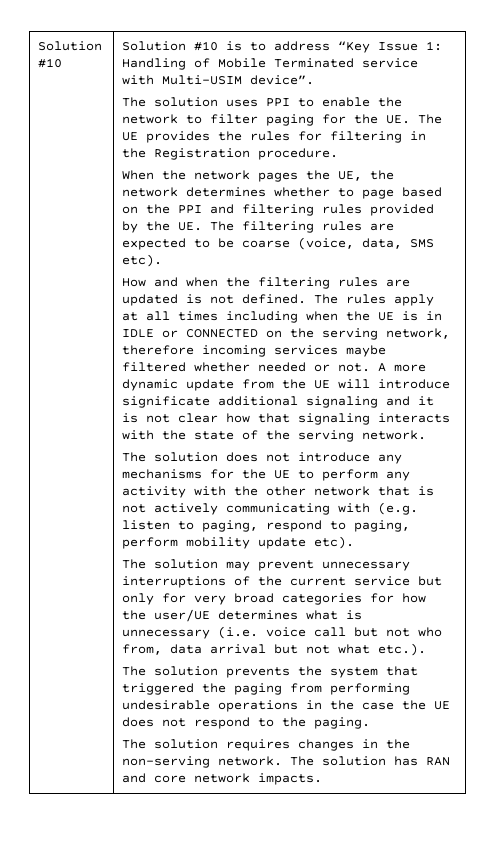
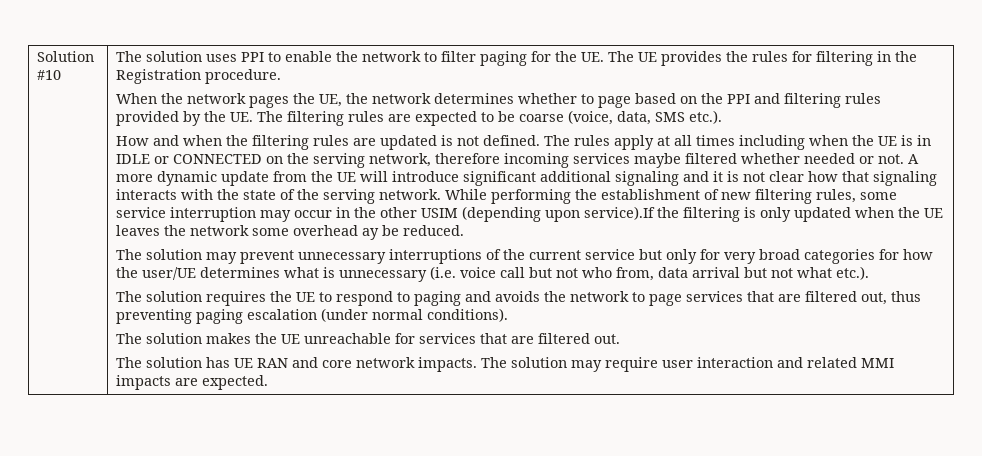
[122,41,443,53] [122,58,419,70] [122,75,315,85] Solution #10 is to address “Key Issue 1: Handling of Mobile Terminated service with Multi-USIM device”. // -> (62, 75) none
[122,254,163,267] etc). -> [689,110,723,124] etc.).
[122,396,211,408] significate -> [463,171,537,186] significant
[122,452,403,464] [122,469,411,481] [122,486,435,498] [122,502,419,515] [122,520,411,532] [122,536,355,549] // The solution does not introduce any mechanisms for the UE to perform any activity with the other network that is not actively communicating with (e.g. listen to paging, respond to paging, perform mobility update etc). -> [445,189,898,204] [116,206,944,222] [116,225,465,240] While performing the establishment of new filtering rules, some service interruption may occur in the other USIM (depending upon service).If the filtering is only updated when the UE leaves the network some overhead ay be reduced.
[226,666,419,678] [122,683,411,695] [122,700,451,712] [122,717,371,729] [122,739,411,751] [122,756,283,768] prevents the system that triggered the paging from performing undesirable operations in the case the UE does not respond to the paging. // The solution requires changes in the non-serving network. -> [206,291,922,306] [116,308,509,324] [116,333,621,344] requires the UE to respond to paging and avoids the network to page services that are filtered out, thus preventing paging escalation (under normal conditions). // The solution makes the UE unreachable for services that are filtered out. //
(419, 761) none -> [234,358,254,368] UE
(323, 779) none -> [481,357,895,372] [116,375,269,390] The solution may require user interaction and related MMI impacts are expected.

